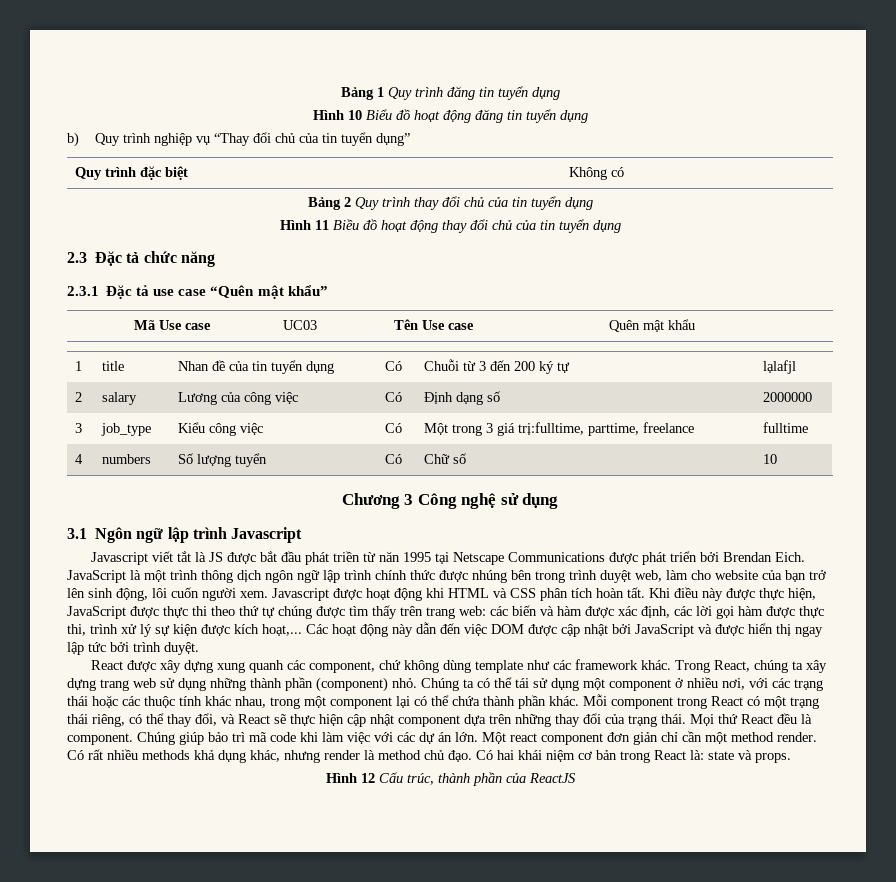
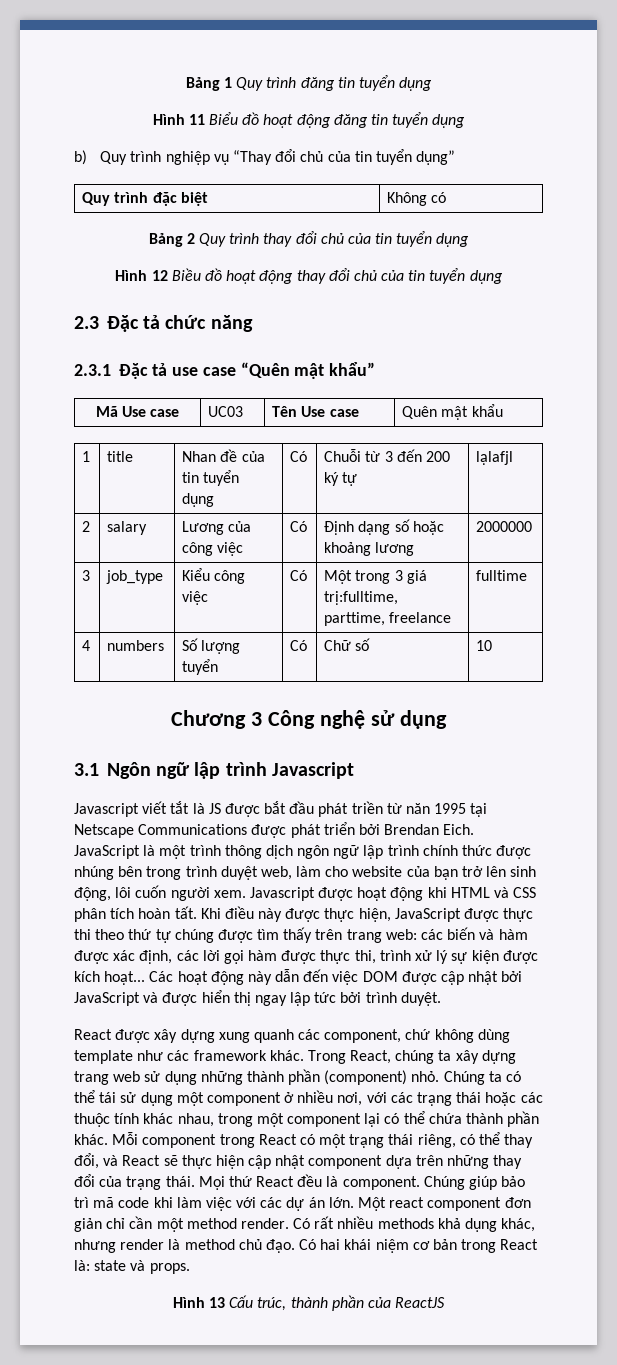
[347,110,362,120] 10 -> [188,114,205,125] 11
[314,220,329,230] 11 -> [151,270,168,281] 12
(501, 396) none -> [412,521,444,535] [324,542,415,556] hoặc khoảng lương
[262,624,302,636] hoạt,... -> [104,971,146,985] hoạt...
[360,773,375,783] 12 -> [209,1297,226,1308] 13

